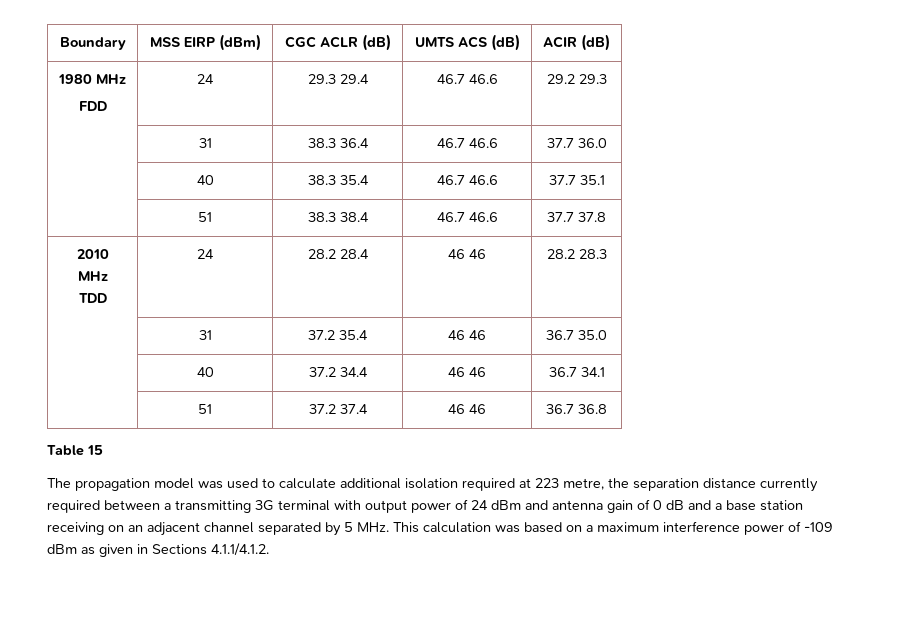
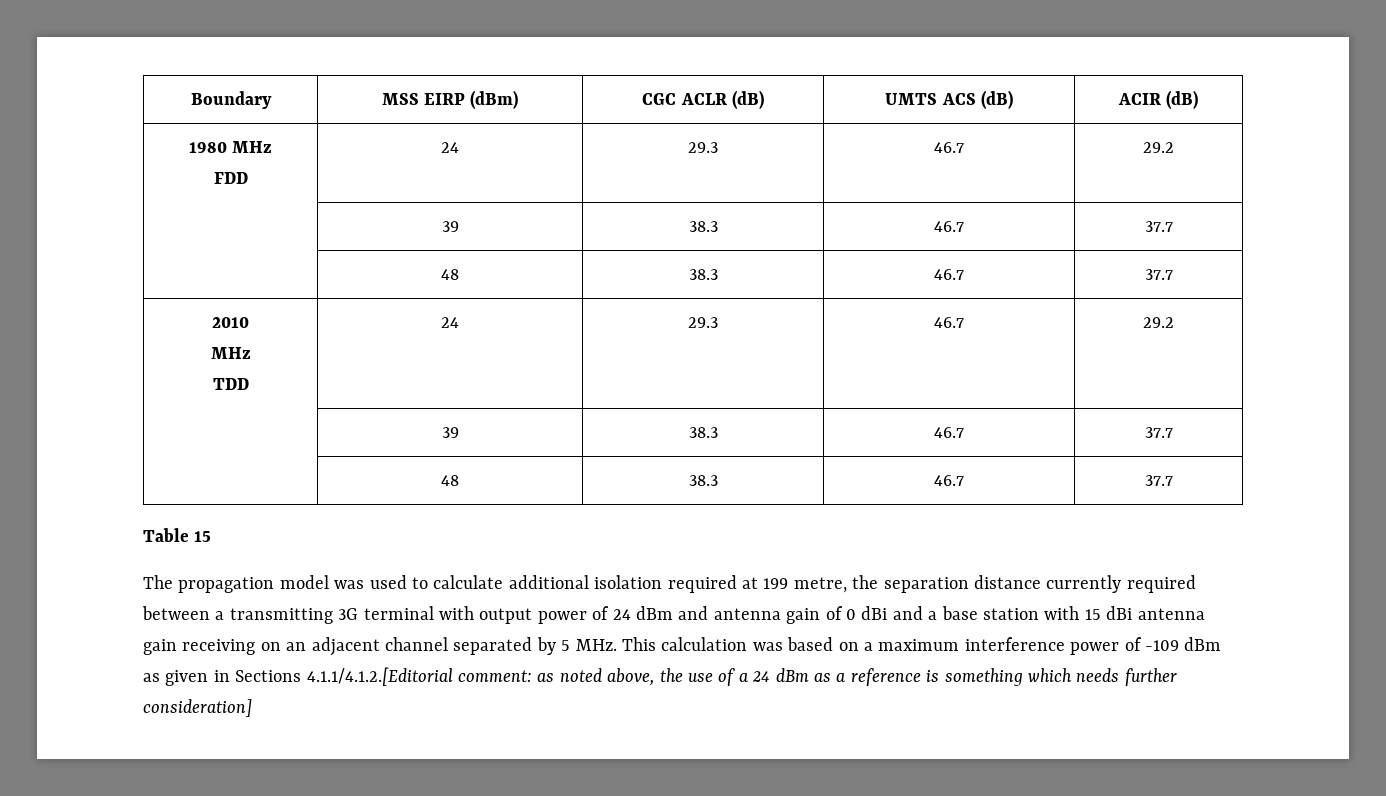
[339,74,369,84] [436,74,498,84] [546,74,607,84] [198,138,212,148] [307,138,369,148] [436,138,498,148] [546,138,607,148] [196,175,214,185] [307,175,369,185] [436,175,498,185] [548,175,605,185] [198,212,212,222] [307,212,369,222] [436,212,498,222] [547,212,606,222] [76,249,109,259] [77,271,108,281] [78,293,107,303] [197,249,214,259] [307,249,369,259] [448,249,486,259] [546,249,607,259] [198,330,212,340] [308,330,368,340] [448,330,486,340] [546,330,607,340] [196,367,214,377] [308,367,368,377] [448,367,486,377] [548,367,605,377] [198,404,212,414] [308,404,368,414] [448,404,486,414] [546,404,607,414] 29.4 | 46.7 46.6 | 29.2 29.3 // | 31 | 38.3 36.4 | 46.7 46.6 | 37.7 36.0 // | 40 | 38.3 35.4 | 46.7 46.6 | 37.7 35.1 // | 51 | 38.3 38.4 | 46.7 46.6 | 37.7 37.8 // 2010 // MHz // TDD | 24 | 28.2 28.4 | 46 46 | 28.2 28.3 // | 31 | 37.2 35.4 | 46 46 | 36.7 35.0 // | 40 | 37.2 34.4 | 46 46 | 36.7 34.1 // | 51 | 37.2 37.4 | 46 46 | 36.7 36.8 -> [934,142,964,153] [1143,142,1174,153] [441,221,459,232] [688,221,718,232] [934,221,964,232] [1144,221,1173,232] [441,269,459,280] [688,269,718,280] [934,269,964,280] [1144,269,1173,280] [212,317,249,328] [210,347,251,359] [212,378,249,390] [441,317,459,328] [688,317,718,328] [934,317,964,328] [1143,317,1174,328] [441,427,459,438] [688,427,718,438] [934,427,964,438] [1144,427,1173,438] [441,475,459,486] [688,475,718,486] [934,475,964,486] [1144,475,1173,486] | 46.7 | 29.2 // | 39 | 38.3 | 46.7 | 37.7 // | 48 | 38.3 | 46.7 | 37.7 // 2010 // MHz // TDD | 24 | 29.3 | 46.7 | 29.2 // | 39 | 38.3 | 46.7 | 37.7 // | 48 | 38.3 | 46.7 | 37.7
[535,478,559,488] 223 -> [763,578,789,589] 199
[666,500,684,510] dB -> [861,606,888,620] dBi
(803, 505) none -> [1044,606,1205,620] [143,639,177,655] with 15 dBi antenna gain
[211,543,269,556] 4.1.1/4.1.2. -> [306,667,1177,686] [143,699,252,717] 4.1.1/4.1.2.[Editorial comment: as noted above, the use of a 24 dBm as a reference is something which needs further consideration]

